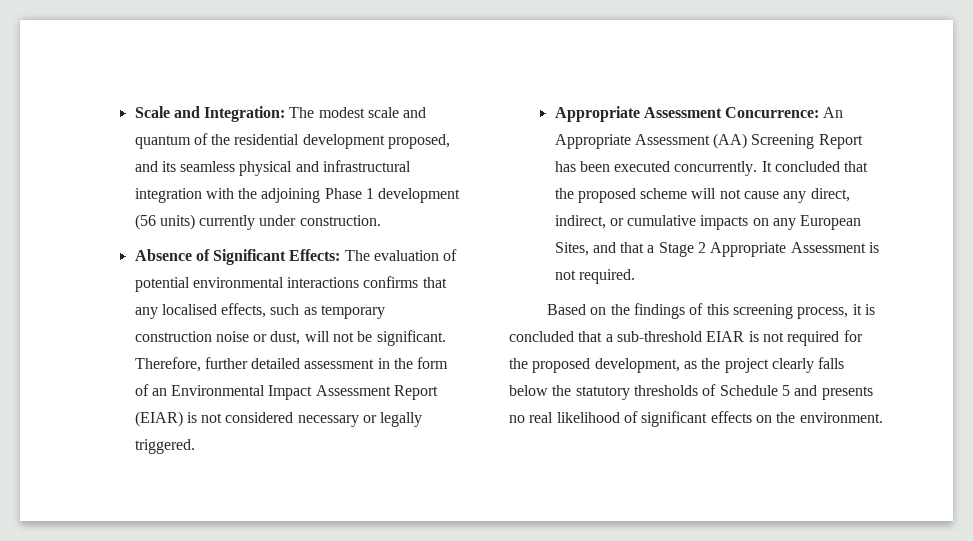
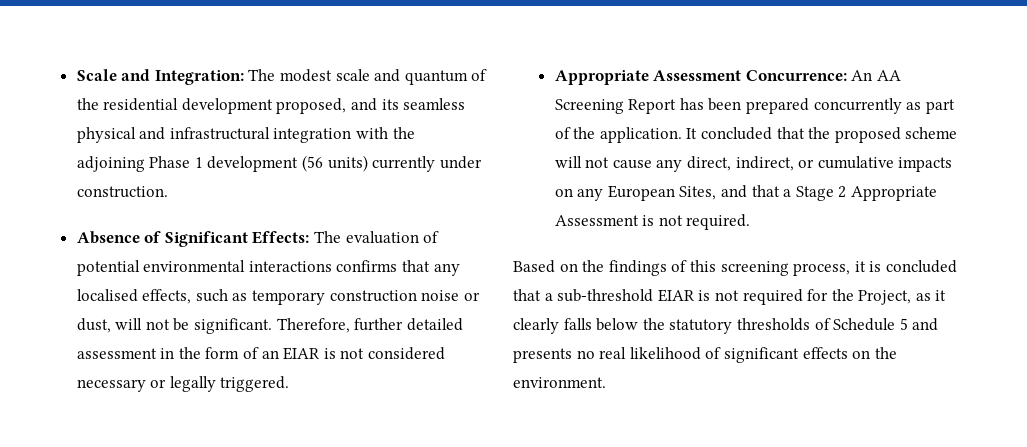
[171,385,439,400] [134,411,183,427] Environmental Impact Assessment Report (EIAR) -> [283,347,321,360] EIAR
[554,133,748,149] Appropriate Assessment (AA) -> [877,70,902,81] AA
[614,161,758,176] executed concurrently. -> [746,98,955,114] [554,127,682,143] prepared concurrently as part of the application.
[532,358,769,373] proposed development, as the project -> [858,290,947,305] Project, as it

